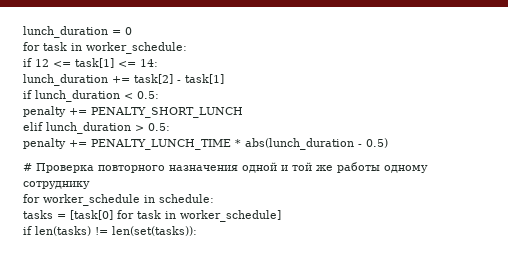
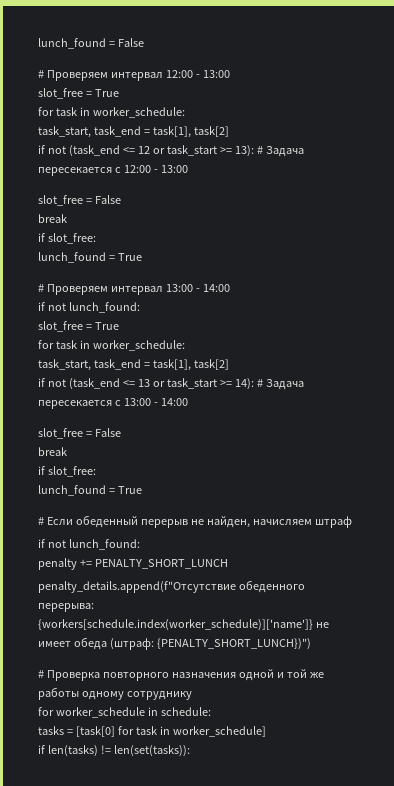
[23,26,132,38] [23,42,187,54] [23,58,158,68] [23,74,224,86] [23,90,159,102] [23,106,243,118] [23,122,170,134] [23,138,388,150] lunch_duration = 0 // for task in worker_schedule: // if 12 <= task[1] <= 14: // lunch_duration += task[2] - task[1] // if lunch_duration < 0.5: // penalty += PENALTY_SHORT_LUNCH // elif lunch_duration > 0.5: // penalty += PENALTY_LUNCH_TIME * abs(lunch_duration - 0.5) -> [38,38,144,49] [38,70,230,81] [38,88,119,99] [38,107,185,118] [38,126,229,138] [38,145,304,157] [38,165,188,176] [38,195,121,206] [38,214,67,223] [38,233,96,244] [38,252,142,263] [38,284,230,295] [38,302,140,313] [38,321,119,332] [38,340,185,351] [38,359,229,371] [38,378,304,390] [38,398,188,409] [38,428,121,439] [38,447,67,456] [38,466,96,477] [38,485,142,496] [38,515,352,528] [38,539,140,550] [38,558,228,570] [38,580,305,593] [38,603,94,612] [38,619,329,631] [38,637,311,650] lunch_found = False // # Проверяем интервал 12:00 - 13:00 // slot_free = True // for task in worker_schedule: // task_start, task_end = task[1], task[2] // if not (task_end <= 12 or task_start >= 13): # Задача пересекается с 12:00 - 13:00 // slot_free = False // break // if slot_free: // lunch_found = True // # Проверяем интервал 13:00 - 14:00 // if not lunch_found: // slot_free = True // for task in worker_schedule: // task_start, task_end = task[1], task[2] // if not (task_end <= 13 or task_start >= 14): # Задача пересекается с 13:00 - 14:00 // slot_free = False // break // if slot_free: // lunch_found = True // # Если обеденный перерыв не найден, начисляем штраф // if not lunch_found: // penalty += PENALTY_SHORT_LUNCH // penalty_details.append(f"Отсутствие обеденного перерыва: {workers[schedule.index(worker_schedule)]['name']} не имеет обеда (штраф: {PENALTY_SHORT_LUNCH})")

